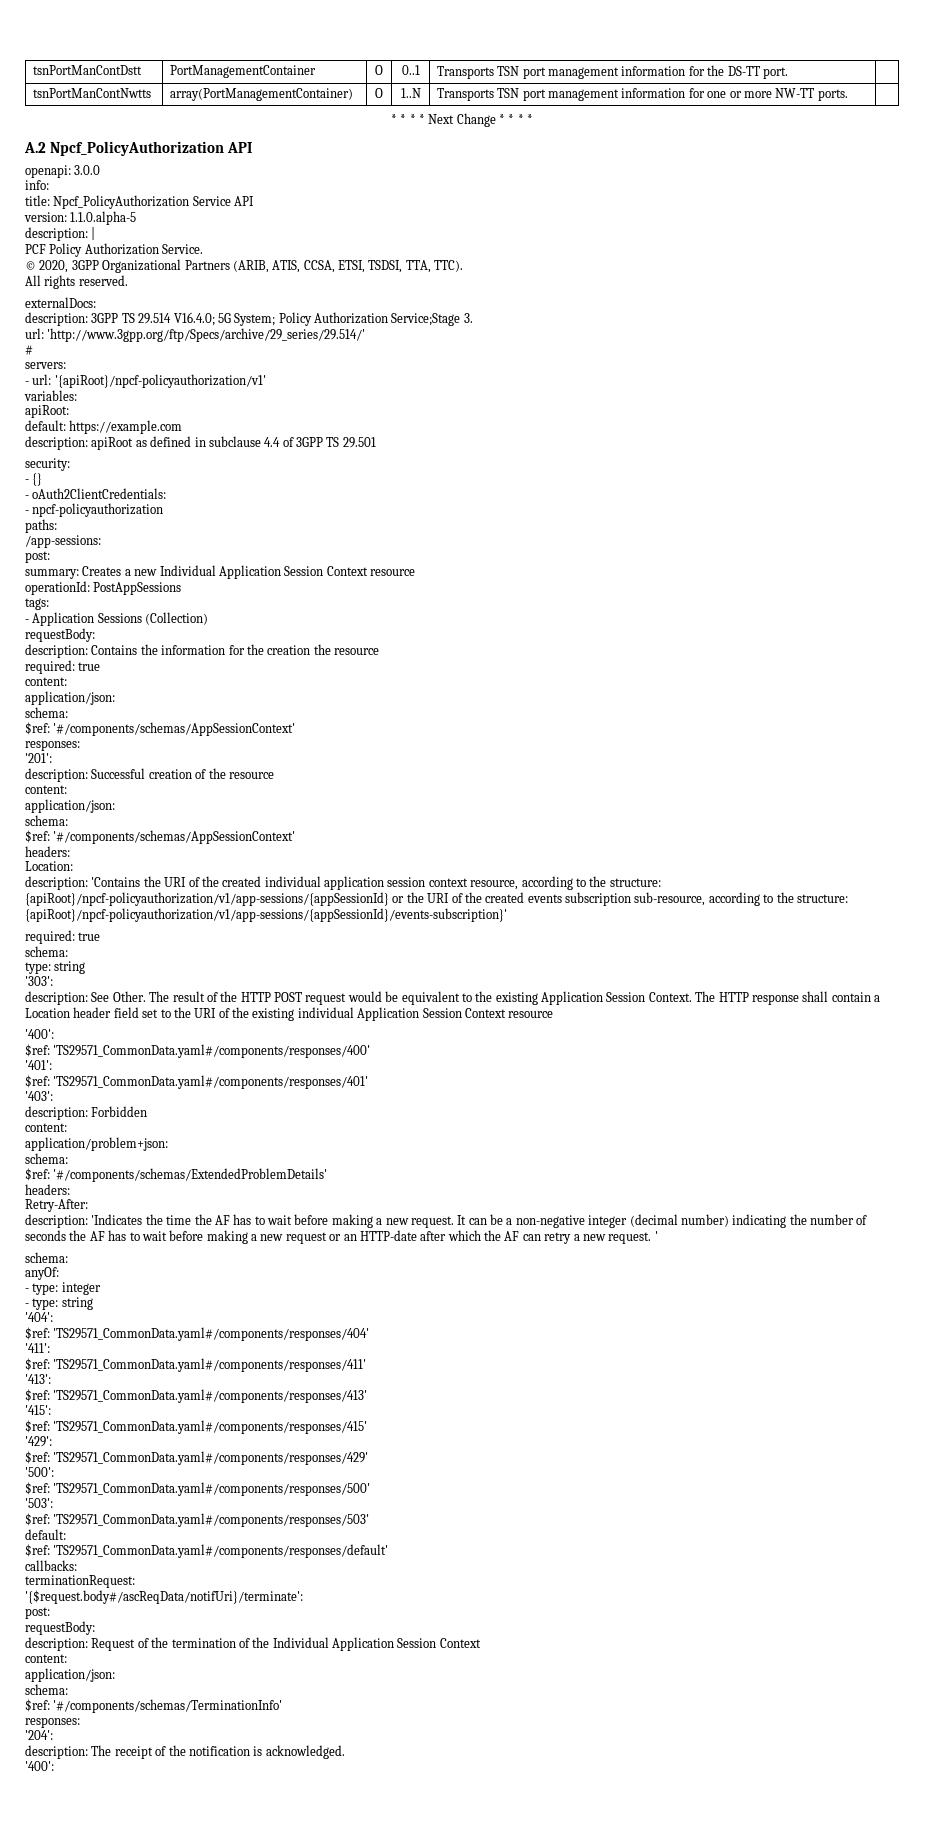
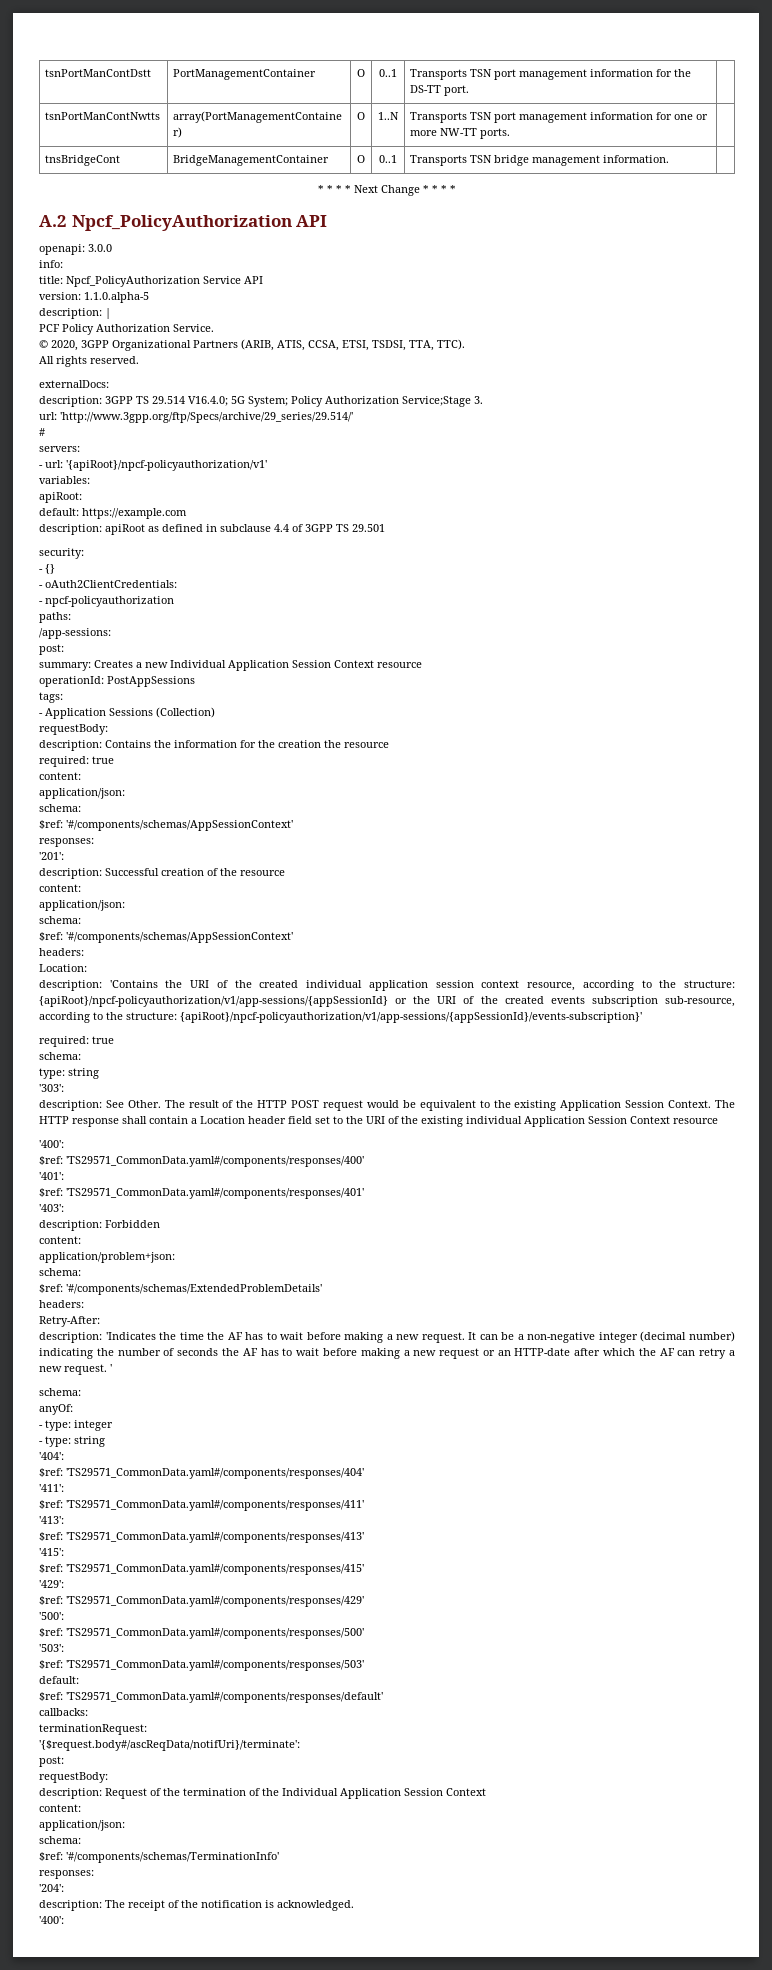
(848, 95) none -> [45,155,121,166] [173,155,330,166] [357,155,365,163] [379,155,397,163] [410,155,670,166] // tnsBridgeCont | BridgeManagementContainer | O | 0..1 | Transports TSN bridge management information. |

